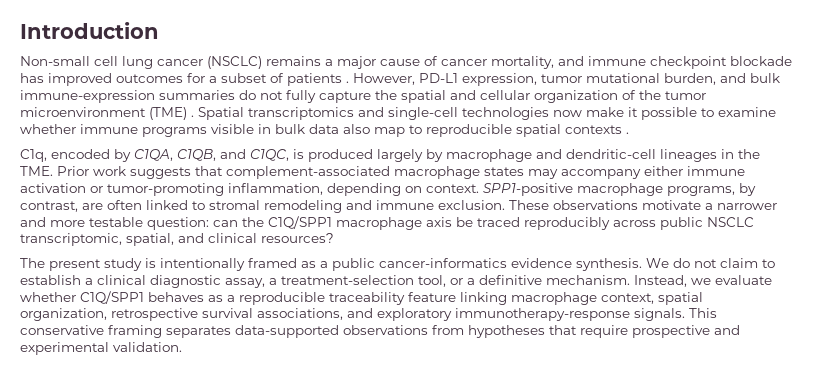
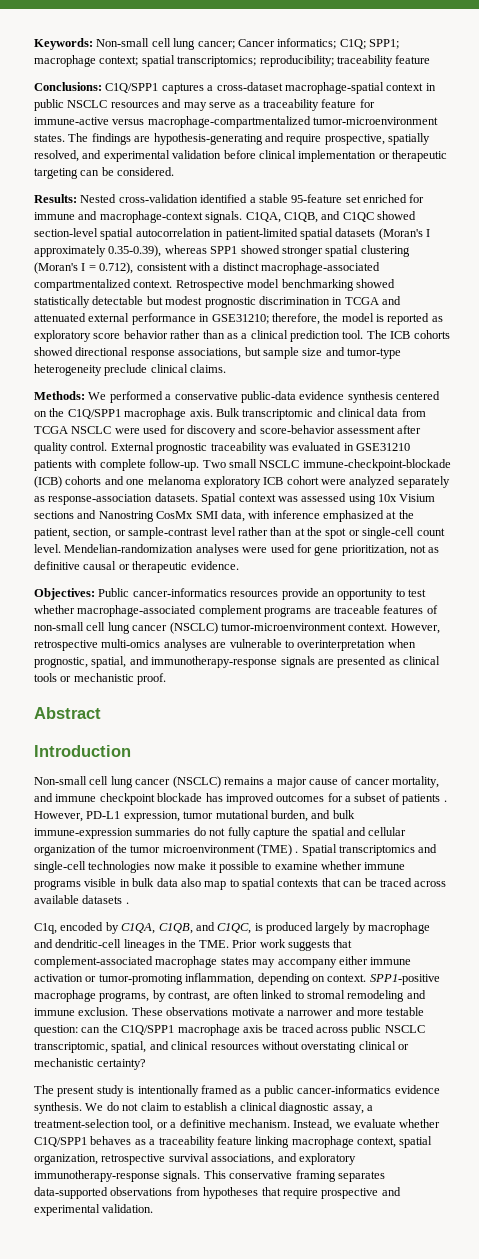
(20, 30) none -> [34,38,399,50] [34,55,431,67] [34,82,436,94] [34,99,375,111] [34,116,439,128] [34,133,430,145] [34,150,447,162] [34,167,175,179] [34,194,425,203] [34,211,416,223] [34,228,430,240] [34,245,410,257] [34,262,380,274] [34,279,395,291] [34,296,401,308] [34,313,443,325] [34,330,450,342] [34,347,401,359] [34,364,227,376] [34,391,440,403] [34,408,426,420] [34,425,422,437] [34,442,410,454] [34,459,451,471] [34,476,450,488] [34,493,436,505] [34,510,414,522] [34,527,445,539] [34,544,440,556] [34,561,239,573] [34,588,426,600] [34,605,438,617] [34,622,440,634] [34,639,416,651] [34,656,440,668] [34,673,167,685] [34,707,101,719] Keywords: Non-small cell lung cancer; Cancer informatics; C1Q; SPP1; macrophage context; spatial transcriptomics; reproducibility; traceability feature // Conclusions: C1Q/SPP1 captures a cross-dataset macrophage-spatial context in public NSCLC resources and may serve as a traceability feature for immune-active versus macrophage-compartmentalized tumor-microenvironment states. The findings are hypothesis-generating and require prospective, spatially resolved, and experimental validation before clinical implementation or therapeutic targeting can be considered. // Results: Nested cross-validation identified a stable 95-feature set enriched for immune and macrophage-context signals. C1QA, C1QB, and C1QC showed section-level spatial autocorrelation in patient-limited spatial datasets (Moran's I approximately 0.35-0.39), whereas SPP1 showed stronger spatial clustering (Moran's I = 0.712), consistent with a distinct macrophage-associated compartmentalized context. Retrospective model benchmarking showed statistically detectable but modest prognostic discrimination in TCGA and attenuated external performance in GSE31210; therefore, the model is reported as exploratory score behavior rather than as a clinical prediction tool. The ICB cohorts showed directional response associations, but sample size and tumor-type heterogeneity preclude clinical claims. // Methods: We performed a conservative public-data evidence synthesis centered on the C1Q/SPP1 macrophage axis. Bulk transcriptomic and clinical data from TCGA NSCLC were used for discovery and score-behavior assessment after quality control. External prognostic traceability was evaluated in GSE31210 patients with complete follow-up. Two small NSCLC immune-checkpoint-blockade (ICB) cohorts and one melanoma exploratory ICB cohort were analyzed separately as response-association datasets. Spatial context was assessed using 10x Visium sections and Nanostring CosMx SMI data, with inference emphasized at the patient, section, or sample-contrast level rather than at the spot or single-cell count level. Mendelian-randomization analyses were used for gene prioritization, not as definitive causal or therapeutic evidence. // Objectives: Public cancer-informatics resources provide an opportunity to test whether macrophage-associated complement programs are traceable features of non-small cell lung cancer (NSCLC) tumor-microenvironment context. However, retrospective multi-omics analyses are vulnerable to overinterpretation when prognostic, spatial, and immunotherapy-response signals are presented as clinical tools or mechanistic proof. // Abstract //
[426,124,512,137] reproducible -> (239, 883) none
(622, 129) none -> [321,878,447,887] [34,895,123,904] that can be traced across available datasets
[524,217,610,230] reproducibly -> (314, 1028) none
[261,233,334,243] resources? -> [210,1041,409,1053] [34,1058,147,1070] resources without overstating clinical or mechanistic certainty?
[239,292,325,305] reproducible -> (156, 1142) none

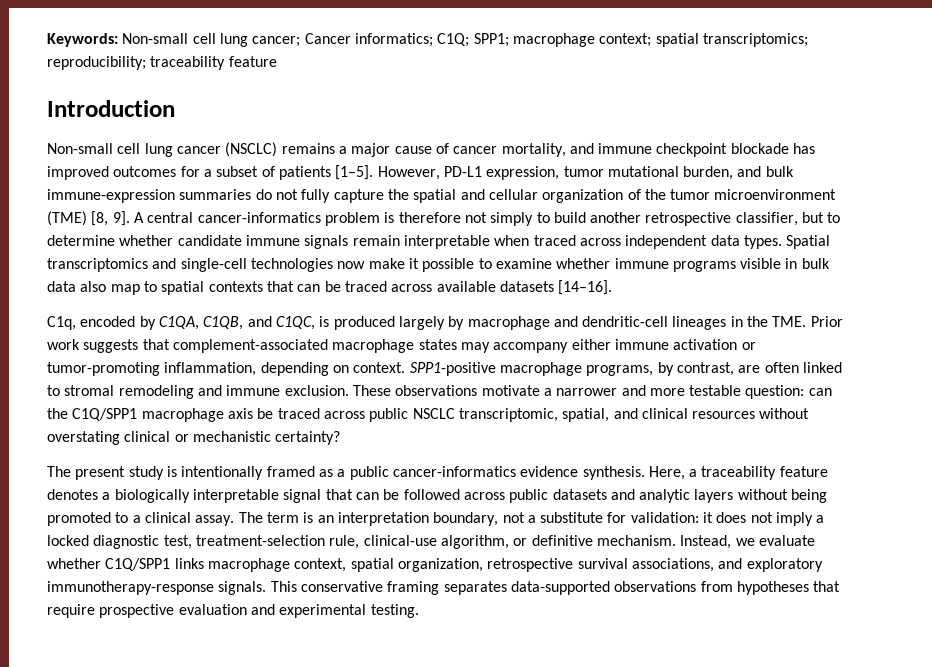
[34,82,436,94] [34,99,375,111] [34,116,439,128] [34,133,430,145] [34,150,447,162] [34,167,175,179] [34,194,425,203] [34,211,416,223] [34,228,430,240] [34,245,410,257] [34,262,380,274] [34,279,395,291] [34,296,401,308] [34,313,443,325] [34,330,450,342] [34,347,401,359] [34,364,227,376] [34,391,440,403] [34,408,426,420] [34,425,422,437] [34,442,410,454] [34,459,451,471] [34,476,450,488] [34,493,436,505] [34,510,414,522] [34,527,445,539] [34,544,440,556] [34,561,239,573] [34,588,426,600] [34,605,438,617] [34,622,440,634] [34,639,416,651] [34,656,440,668] [34,673,167,685] [34,707,101,719] // Conclusions: C1Q/SPP1 captures a cross-dataset macrophage-spatial context in public NSCLC resources and may serve as a traceability feature for immune-active versus macrophage-compartmentalized tumor-microenvironment states. The findings are hypothesis-generating and require prospective, spatially resolved, and experimental validation before clinical implementation or therapeutic targeting can be considered. // Results: Nested cross-validation identified a stable 95-feature set enriched for immune and macrophage-context signals. C1QA, C1QB, and C1QC showed section-level spatial autocorrelation in patient-limited spatial datasets (Moran's I approximately 0.35-0.39), whereas SPP1 showed stronger spatial clustering (Moran's I = 0.712), consistent with a distinct macrophage-associated compartmentalized context. Retrospective model benchmarking showed statistically detectable but modest prognostic discrimination in TCGA and attenuated external performance in GSE31210; therefore, the model is reported as exploratory score behavior rather than as a clinical prediction tool. The ICB cohorts showed directional response associations, but sample size and tumor-type heterogeneity preclude clinical claims. // Methods: We performed a conservative public-data evidence synthesis centered on the C1Q/SPP1 macrophage axis. Bulk transcriptomic and clinical data from TCGA NSCLC were used for discovery and score-behavior assessment after quality control. External prognostic traceability was evaluated in GSE31210 patients with complete follow-up. Two small NSCLC immune-checkpoint-blockade (ICB) cohorts and one melanoma exploratory ICB cohort were analyzed separately as response-association datasets. Spatial context was assessed using 10x Visium sections and Nanostring CosMx SMI data, with inference emphasized at the patient, section, or sample-contrast level rather than at the spot or single-cell count level. Mendelian-randomization analyses were used for gene prioritization, not as definitive causal or therapeutic evidence. // Objectives: Public cancer-informatics resources provide an opportunity to test whether macrophage-associated complement programs are traceable features of non-small cell lung cancer (NSCLC) tumor-microenvironment context. However, retrospective multi-omics analyses are vulnerable to overinterpretation when prognostic, spatial, and immunotherapy-response signals are presented as clinical tools or mechanistic proof. // Abstract -> (277, 61) none
[443,800,447,802] . -> [335,165,374,180] [1–5].
[295,851,299,853] . -> [91,211,841,226] [47,235,782,249] [8, 9]. A central cancer-informatics problem is therefore not simply to build another retrospective classifier, but to determine whether candidate immune signals remain interpretable when traced across independent data types.
[125,902,129,904] . -> [558,280,613,295] [14–16].
[85,1102,374,1114] [34,1119,177,1131] We do not claim to establish a clinical diagnostic assay, a treatment-selection tool, or a -> [648,466,828,480] [47,489,828,503] [47,512,825,526] [47,535,528,549] Here, a traceability feature denotes a biologically interpretable signal that can be followed across public datasets and analytic layers without being promoted to a clinical assay. The term is an interpretation boundary, not a substitute for validation: it does not imply a locked diagnostic test, treatment-selection rule, clinical-use algorithm, or
[90,1136,290,1148] behaves as a traceability feature linking -> [174,558,204,569] links
[381,1187,401,1196] [34,1204,154,1216] and experimental validation. -> [178,604,419,618] evaluation and experimental testing.

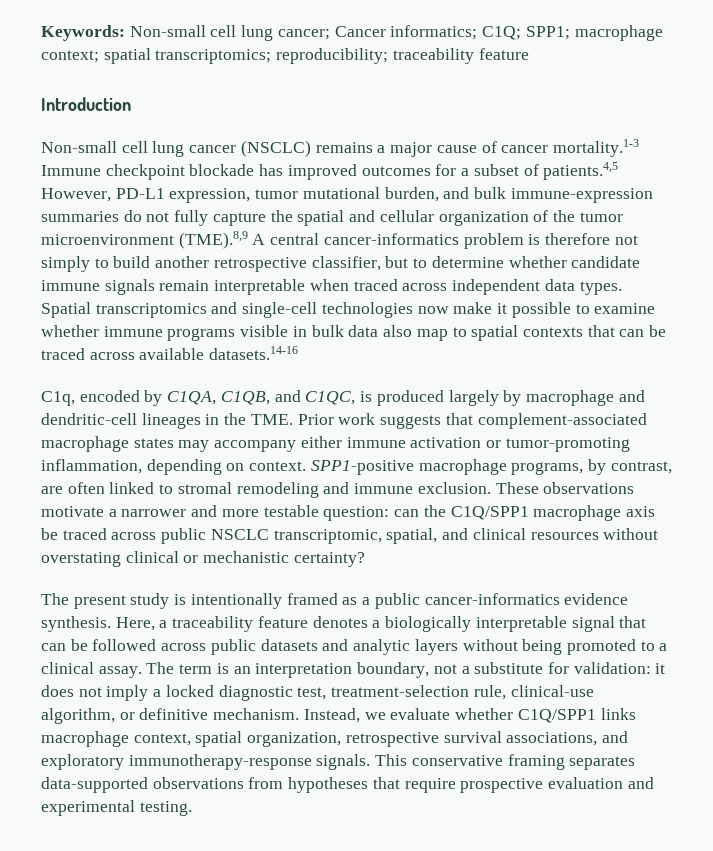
[501,143,653,157] mortality, and immune -> [552,139,639,157] [41,165,101,176] mortality.1-3 Immune
[278,165,374,180] patients [1–5]. -> [543,162,619,180] patients.4,5
[47,211,130,226] (TME) [8, 9]. -> [178,231,248,249] (TME).8,9
[499,280,613,295] datasets [14–16]. -> [209,346,299,360] datasets.14-16

